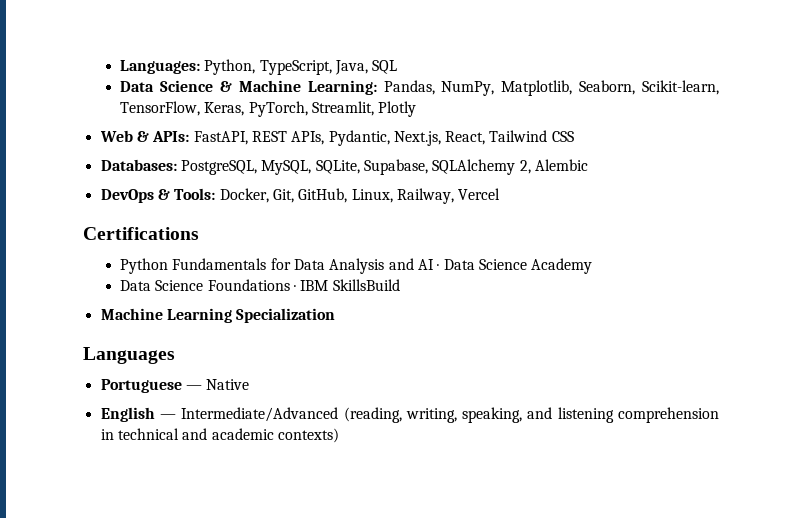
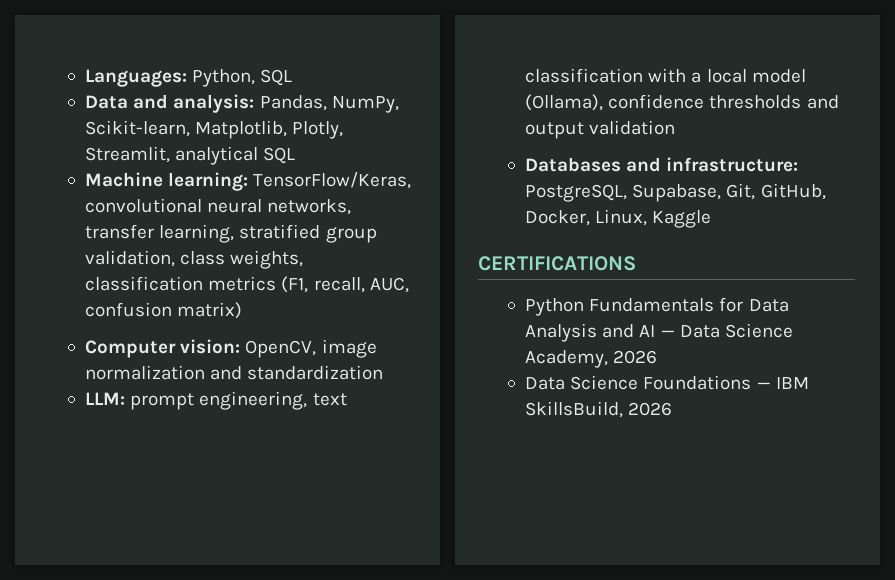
[259,60,369,75] TypeScript, Java, -> (256, 78) none
[160,80,719,96] [120,101,417,117] [99,130,574,146] [100,159,588,175] [100,188,501,204] [83,227,199,240] Science & Machine Learning: Pandas, NumPy, Matplotlib, Seaborn, Scikit-learn, TensorFlow, Keras, PyTorch, Streamlit, Plotly // Web & APIs: FastAPI, REST APIs, Pydantic, Next.js, React, Tailwind CSS // Databases: PostgreSQL, MySQL, SQLite, Supabase, SQLAlchemy 2, Alembic // DevOps & Tools: Docker, Git, GitHub, Linux, Railway, Vercel // Certifications -> [133,94,399,113] [85,120,344,139] [85,146,296,165] [85,172,412,191] [85,198,352,215] [85,224,377,243] [85,250,304,269] [85,276,409,293] [85,302,243,319] [85,339,377,358] [85,365,384,380] [85,391,347,410] [525,68,806,83] [525,94,839,111] [525,120,676,139] [525,157,799,172] [525,183,826,202] [525,209,712,228] [478,256,636,271] and analysis: Pandas, NumPy, Scikit-learn, Matplotlib, Plotly, Streamlit, analytical SQL // Machine learning: TensorFlow/Keras, convolutional neural networks, transfer learning, stratified group validation, class weights, classification metrics (F1, recall, AUC, confusion matrix) // Computer vision: OpenCV, image normalization and standardization // LLM: prompt engineering, text classification with a local model (Ollama), confidence thresholds and output validation // Databases and infrastructure: PostgreSQL, Supabase, Git, GitHub, Docker, Linux, Kaggle // CERTIFICATIONS
[437,258,593,274] · Data Science Academy -> [660,323,793,338] [525,350,658,368] — Data Science Academy, 2026
[294,279,400,291] [100,308,336,323] [83,347,175,364] [100,379,250,393] [100,407,719,423] [100,428,339,443] · IBM SkillsBuild // Machine Learning Specialization // Languages // Portuguese — Native // English — Intermediate/Advanced (reading, writing, speaking, and listening comprehension in technical and academic contexts) -> [756,377,809,389] [525,401,673,418] — IBM SkillsBuild, 2026

